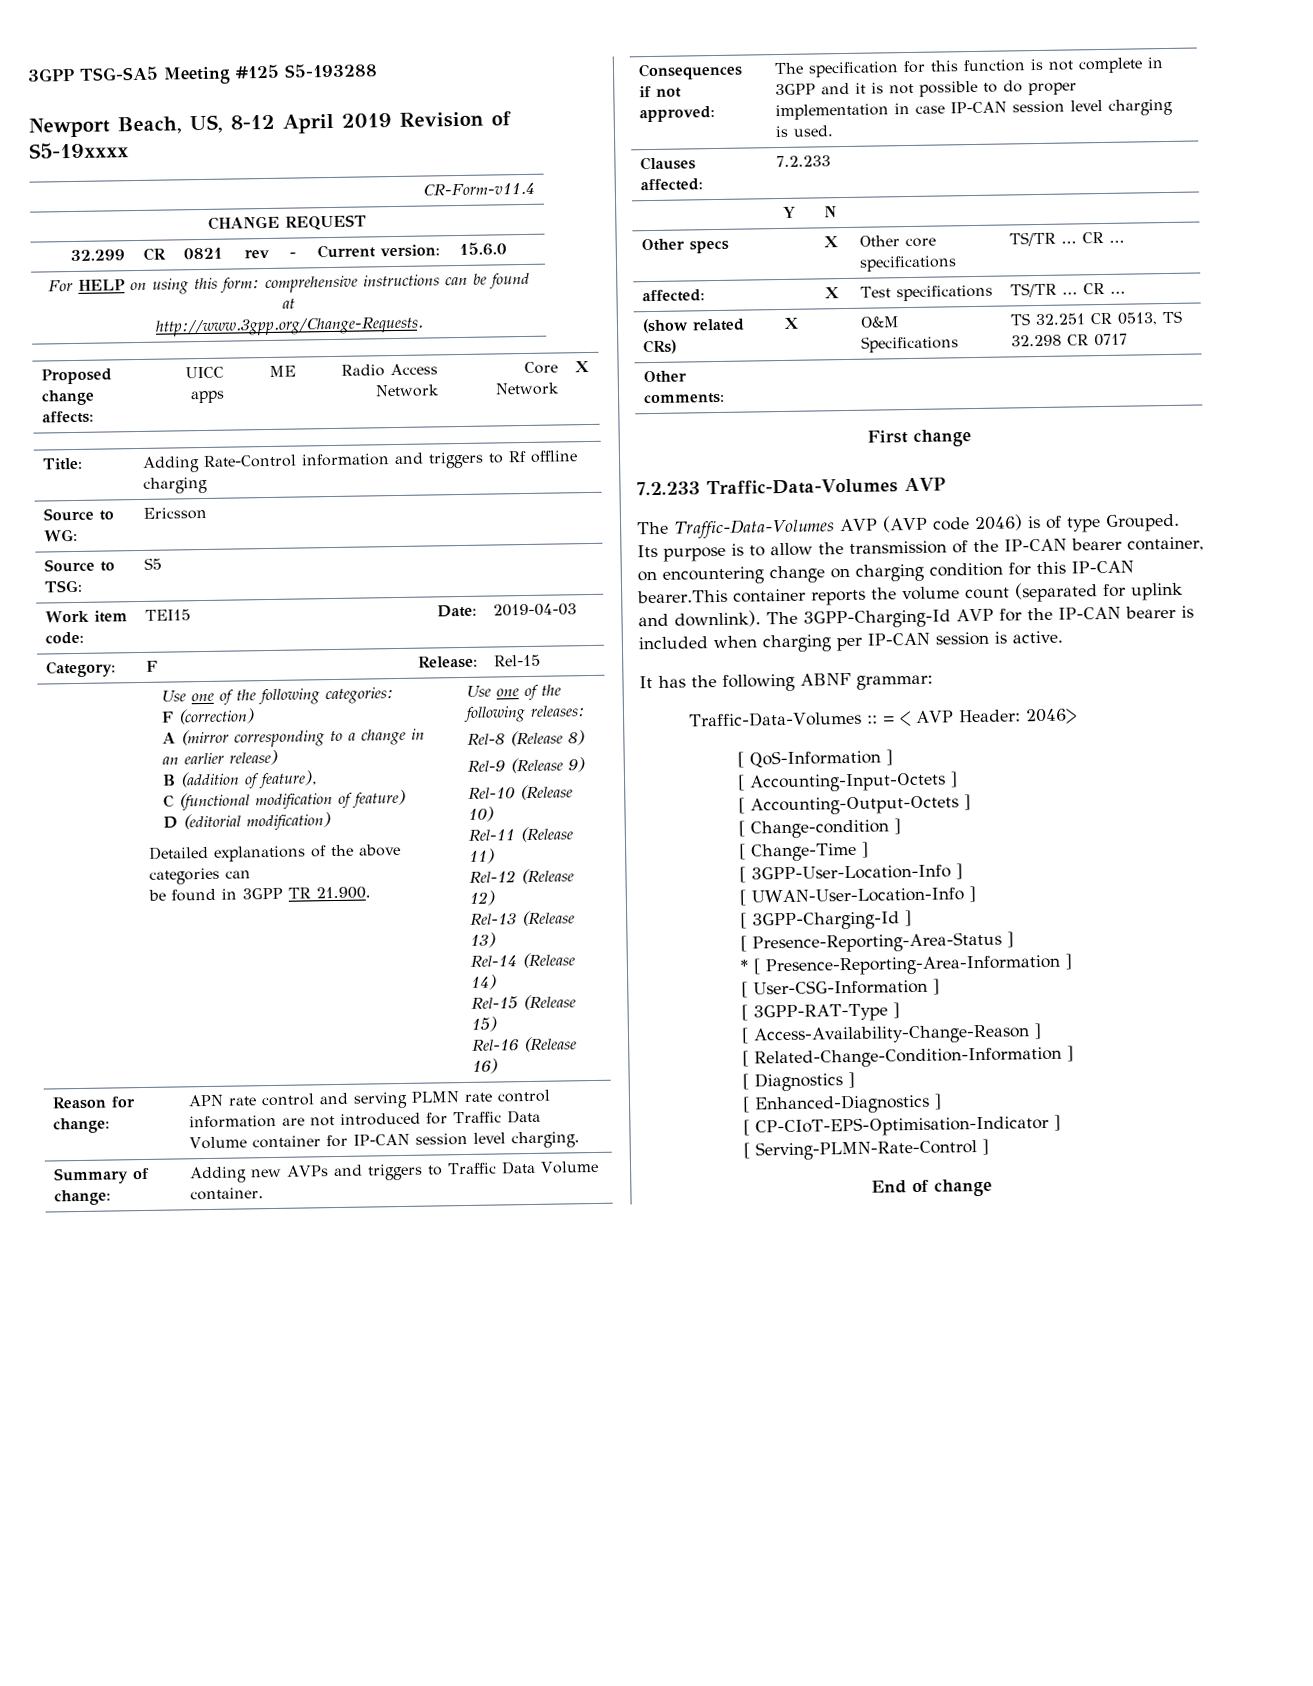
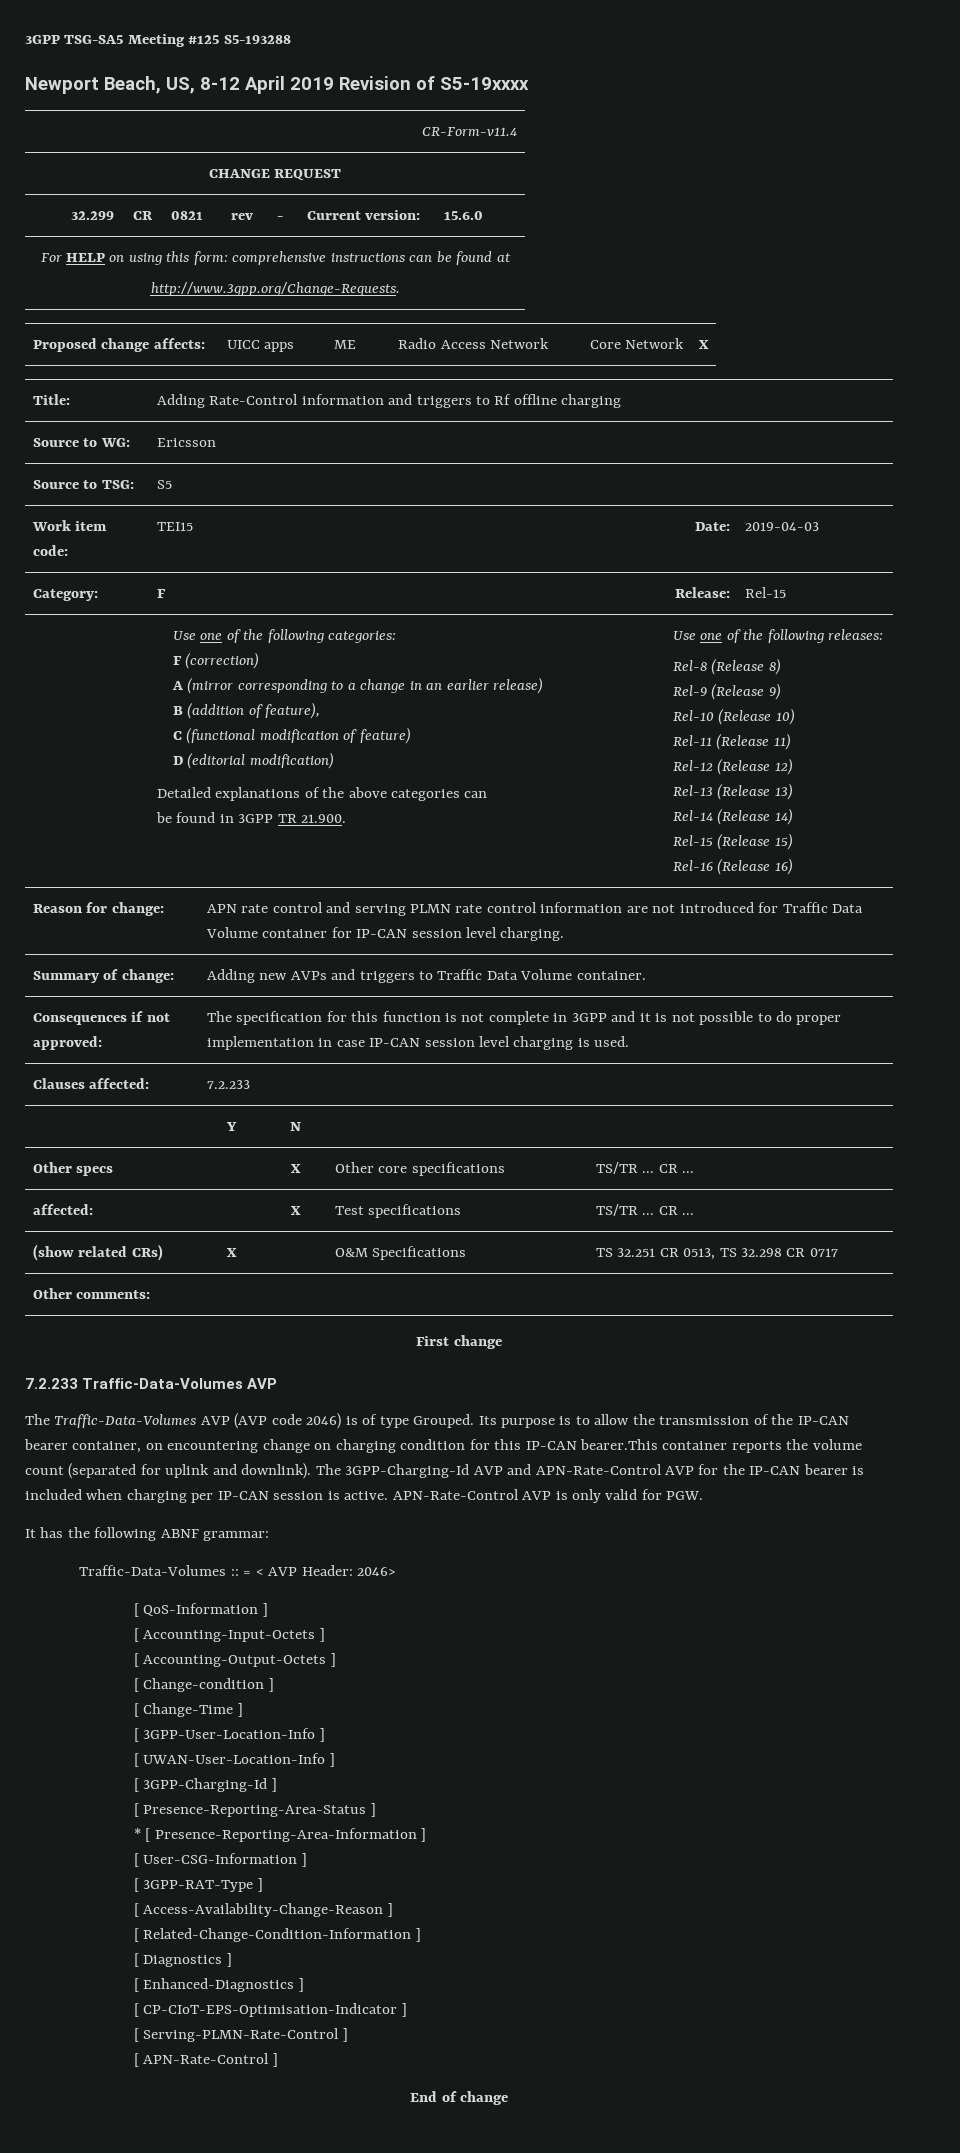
(994, 615) none -> [507,1464,695,1475] and APN-Rate-Control AVP
(1063, 637) none -> [392,1489,704,1503] APN-Rate-Control AVP is only valid for PGW.
(990, 1146) none -> [133,2053,278,2067] // [ APN-Rate-Control ]

